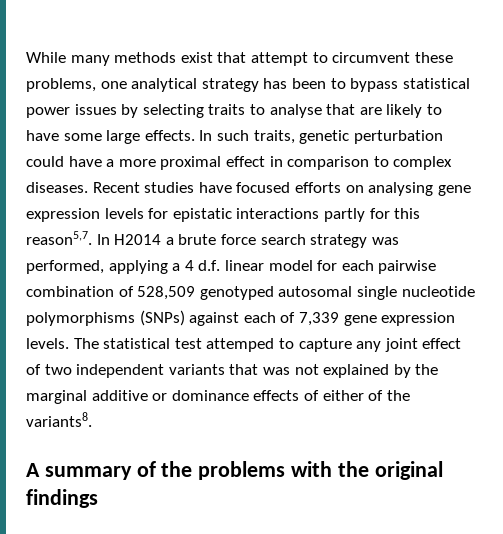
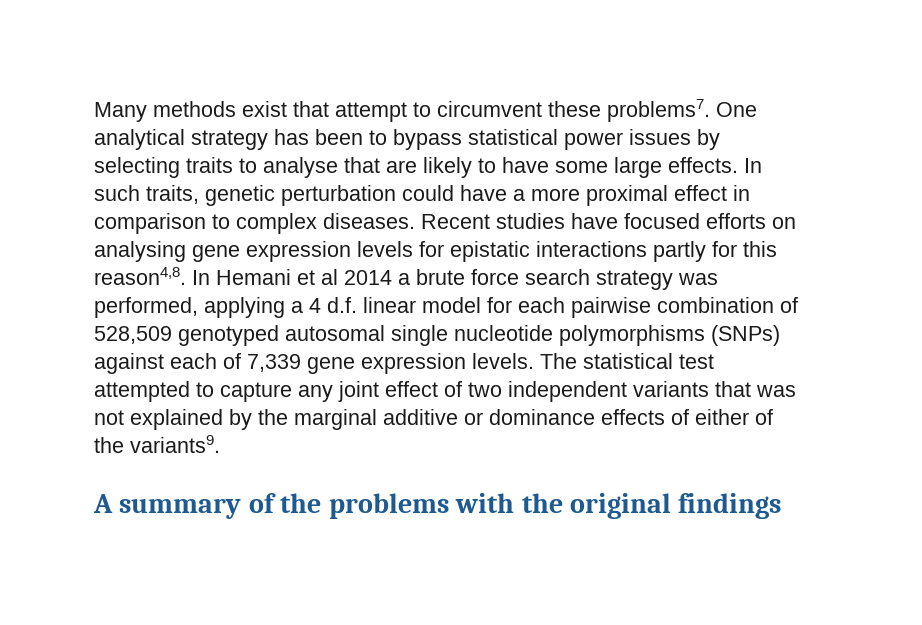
[26,52,110,66] While many -> [94,102,147,122] Many
[26,78,127,92] problems, one -> [607,99,757,122] problems7. One
[26,231,162,245] reason5,7. In H2014 -> [94,267,392,285] reason4,8. In Hemani et al 2014
[206,338,275,352] attemped -> [94,381,190,402] attempted
[26,412,92,427] variants8. -> [130,435,220,453] variants9.

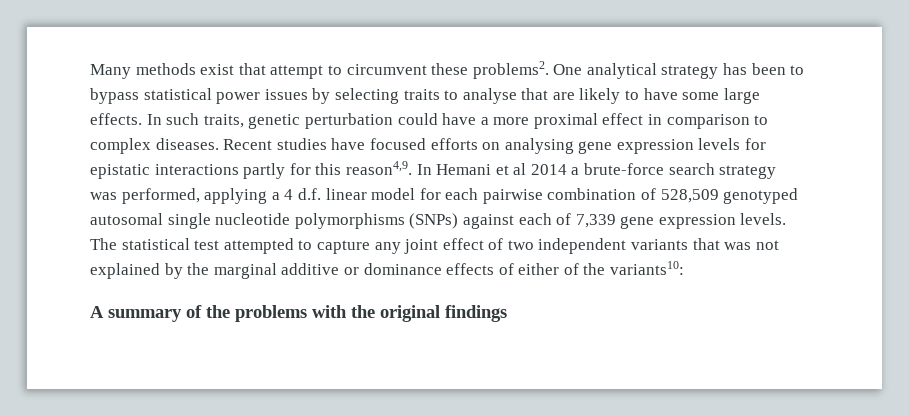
[607,99,710,122] problems7. -> [472,61,549,79] problems2.
[94,267,186,285] reason4,8. -> [345,161,412,175] reason4,9.
[416,269,519,285] brute force -> [584,163,665,175] brute-force
[130,435,220,453] variants9. -> [610,261,685,275] variants10:

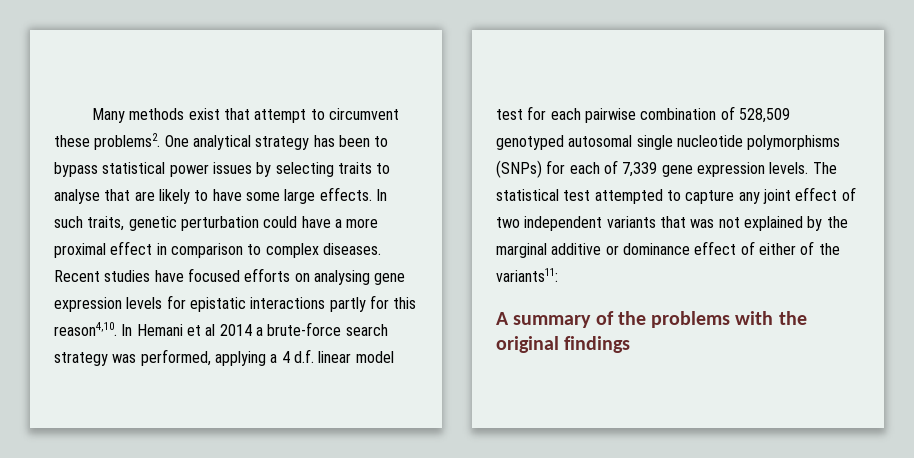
[345,161,412,175] reason4,9. -> [54,322,117,336] reason4,10.
(416, 194) none -> [496,109,523,120] test
[462,214,514,229] against -> [546,160,566,174] for
[446,263,495,275] effects -> [694,241,737,255] effect
[610,261,685,275] variants10: -> [496,268,558,282] variants11:

